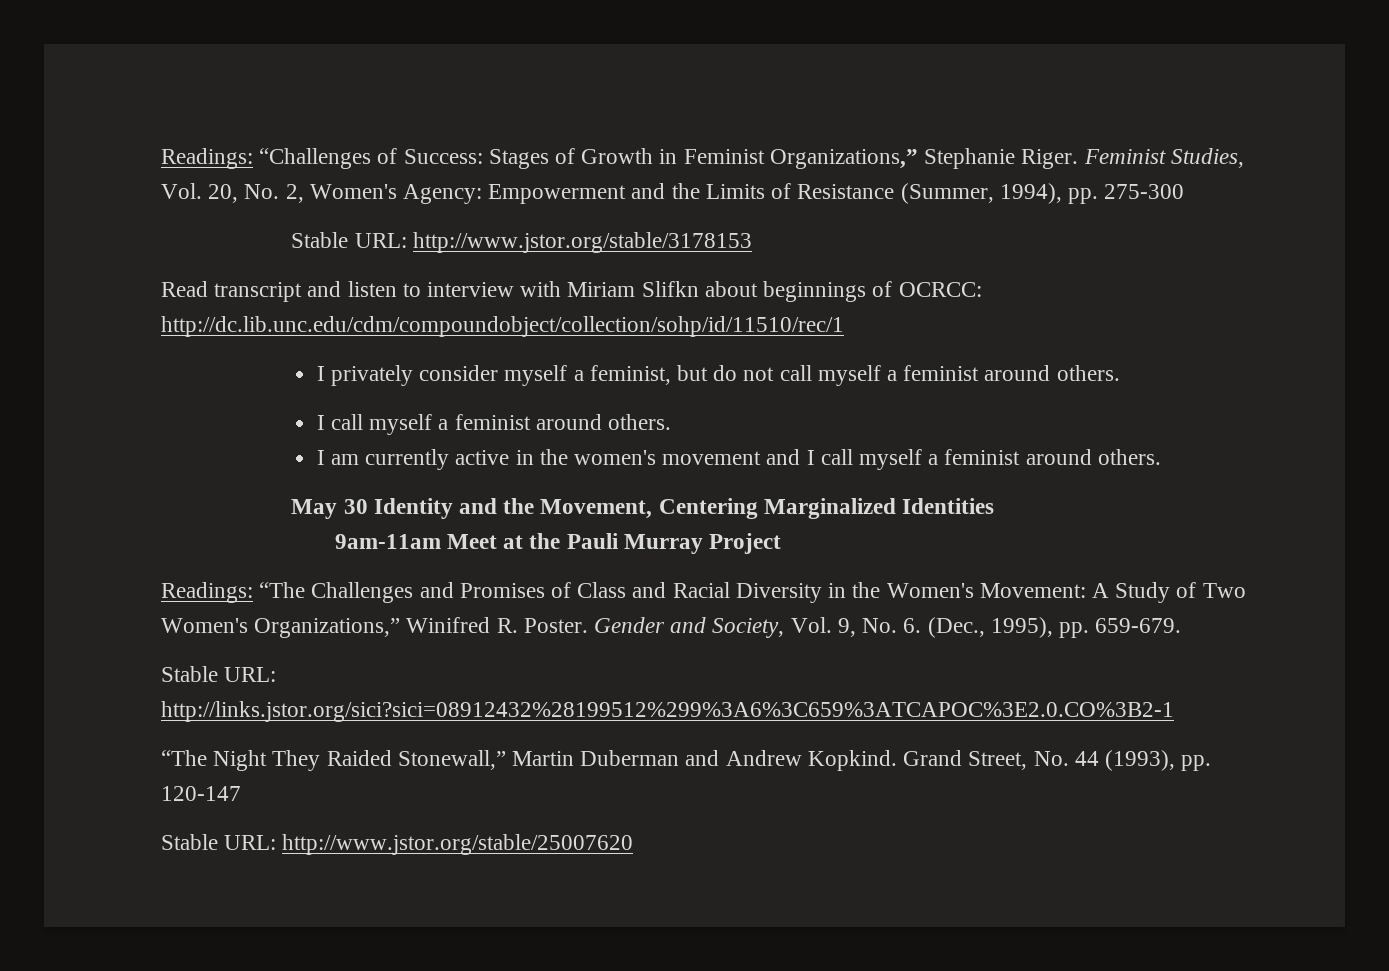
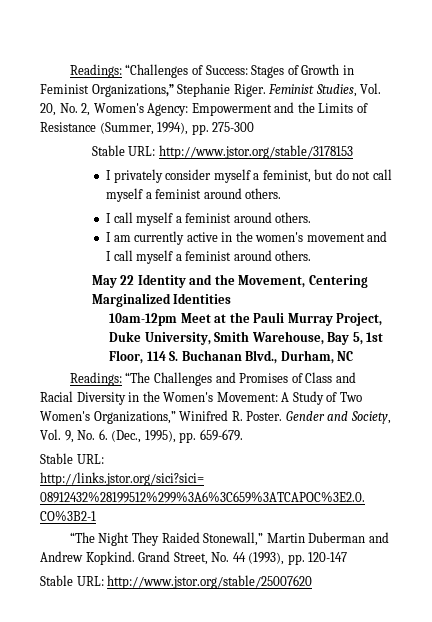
[161,281,982,302] [161,316,844,337] // Read transcript and listen to interview with Miriam Slifkn about beginnings of OCRCC: http://dc.lib.unc.edu/cdm/compoundobject/collection/sohp/id/11510/rec/1 -> (353, 152) none
[343,499,368,514] 30 -> [120,275,135,285] 22
[334,534,441,549] 9am-11am -> [109,313,178,326] 10am-12pm
[709,533,782,554] Project -> [336,313,383,326] [109,331,384,345] [109,350,354,364] Project, Duke University, Smith Warehouse, Bay 5, 1st Floor, 114 S. Buchanan Blvd., Durham, NC

